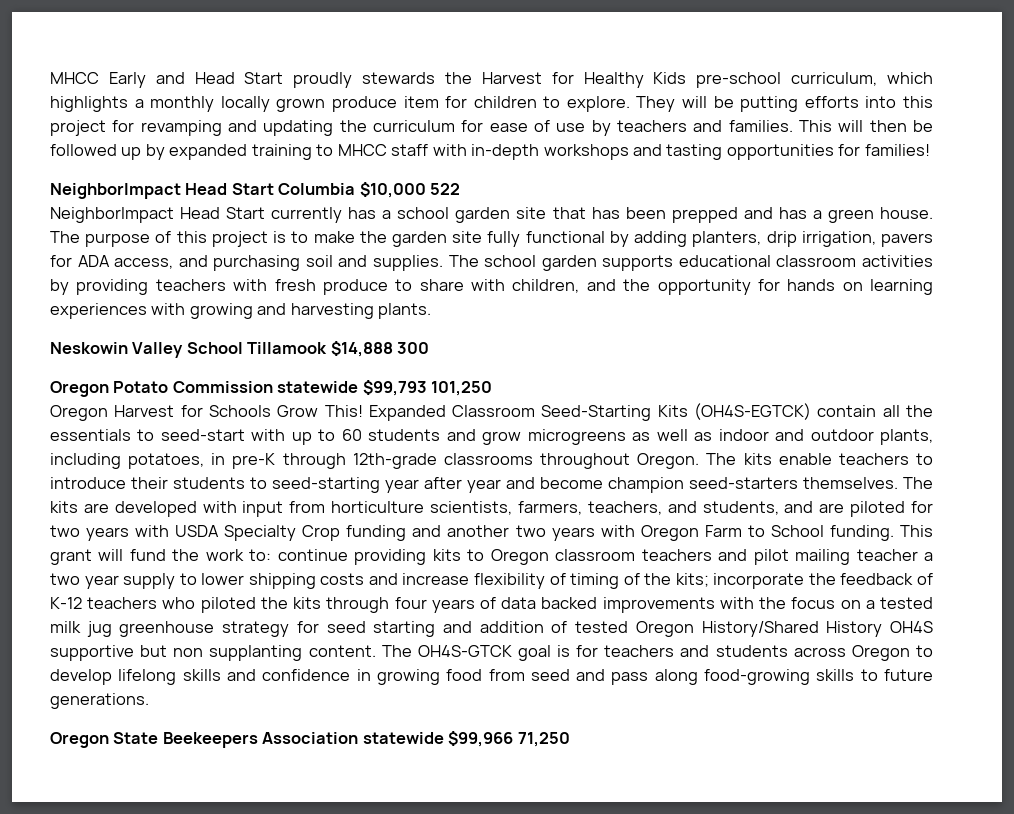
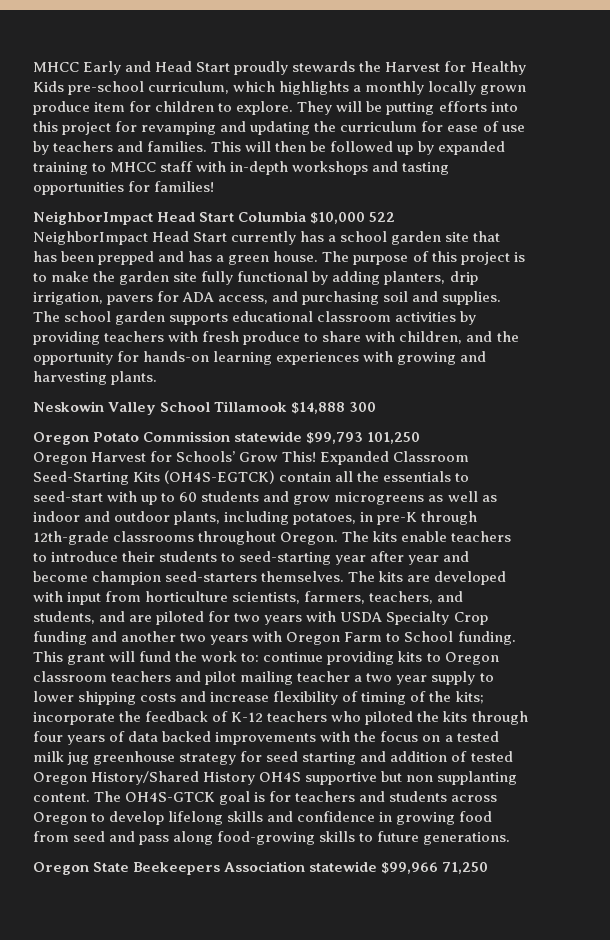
[787,279,863,291] hands on -> [143,351,210,362] hands-on
[208,405,271,417] Schools -> [176,451,236,462] Schools’

